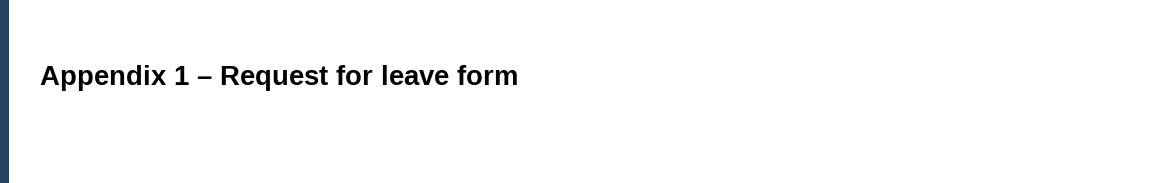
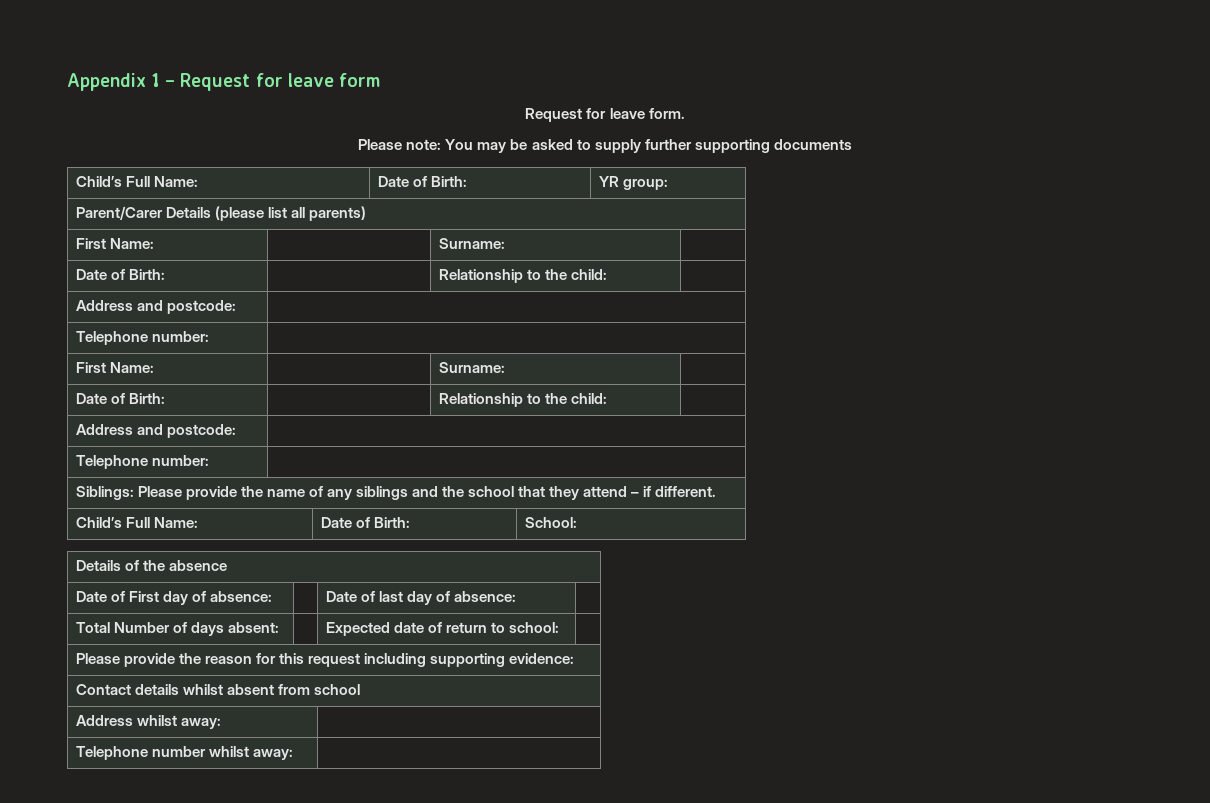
(518, 75) none -> [525,108,685,122] [358,139,852,153] [75,176,198,187] [377,176,467,187] [598,176,668,190] [75,206,366,221] [75,238,154,249] [438,238,505,249] [75,269,165,280] [438,269,607,283] [75,300,236,314] [75,331,209,345] [75,362,154,373] [438,362,505,373] [75,393,165,404] [438,393,607,407] [75,424,236,438] [75,455,209,469] [75,486,717,500] [75,517,198,528] [320,517,410,528] [524,517,577,528] [75,560,227,571] [75,591,272,605] [325,591,516,605] [75,622,279,636] [325,622,559,636] [75,653,575,667] [75,684,360,695] [75,715,221,729] [75,746,293,760] // Request for leave form. // Please note: You may be asked to supply further supporting documents // Child’s Full Name: | Date of Birth: | YR group: // Parent/Carer Details (please list all parents) // First Name: | | Surname: | // Date of Birth: | | Relationship to the child: | // Address and postcode: | // Telephone number: | // First Name: | | Surname: | // Date of Birth: | | Relationship to the child: | // Address and postcode: | // Telephone number: | // Siblings: Please provide the name of any siblings and the school that they attend – if different. // Child’s Full Name: | Date of Birth: | School: // Details of the absence // Date of First day of absence: | | Date of last day of absence: | // Total Number of days absent: | | Expected date of return to school: | // Please provide the reason for this request including supporting evidence: // Contact details whilst absent from school // Address whilst away: | // Telephone number whilst away: |

